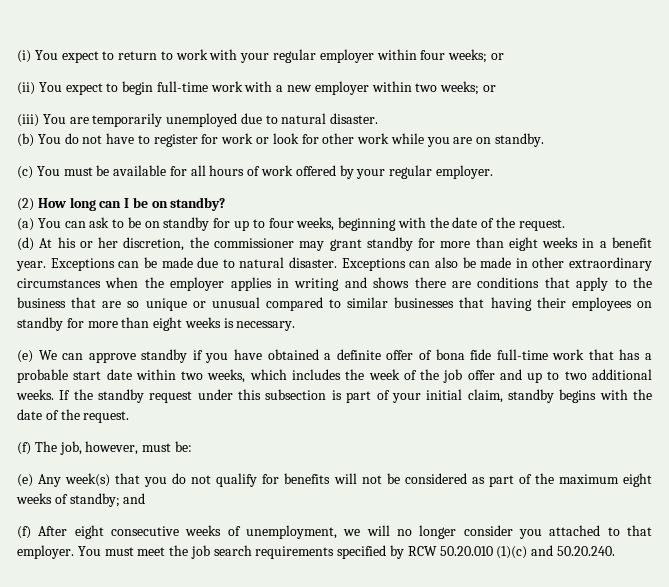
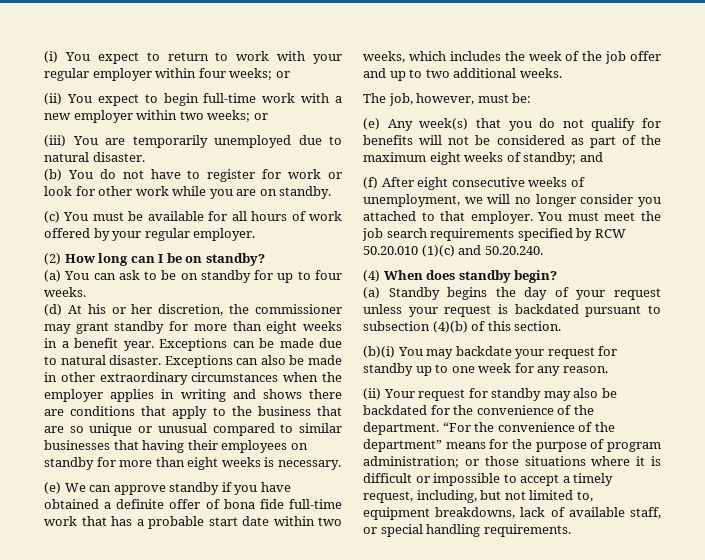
[296,217,565,231] weeks, beginning with the date of the request. -> [44,287,86,297] weeks.
[59,389,653,403] [17,409,130,423] [17,442,31,455] If the standby request under this subsection is part of your initial claim, standby begins with the date of the request. // (f) -> (562, 73) //
(615, 551) none -> [363,270,558,283] [363,287,661,300] [363,304,661,317] [363,321,562,333] [363,346,618,359] [363,363,608,376] [363,388,617,401] [363,405,594,415] [363,422,615,435] [363,439,661,452] [363,456,661,468] [363,473,614,486] [363,490,593,503] [363,507,661,520] [363,524,571,537] // (4) When does standby begin? // (a) Standby begins the day of your request unless your request is backdated pursuant to subsection (4)(b) of this section. // (b)(i) You may backdate your request for standby up to one week for any reason. // (ii) Your request for standby may also be backdated for the convenience of the department. “For the convenience of the department” means for the purpose of program administration; or those situations where it is difficult or impossible to accept a timely request, including, but not limited to, equipment breakdowns, lack of available staff, or special handling requirements.

